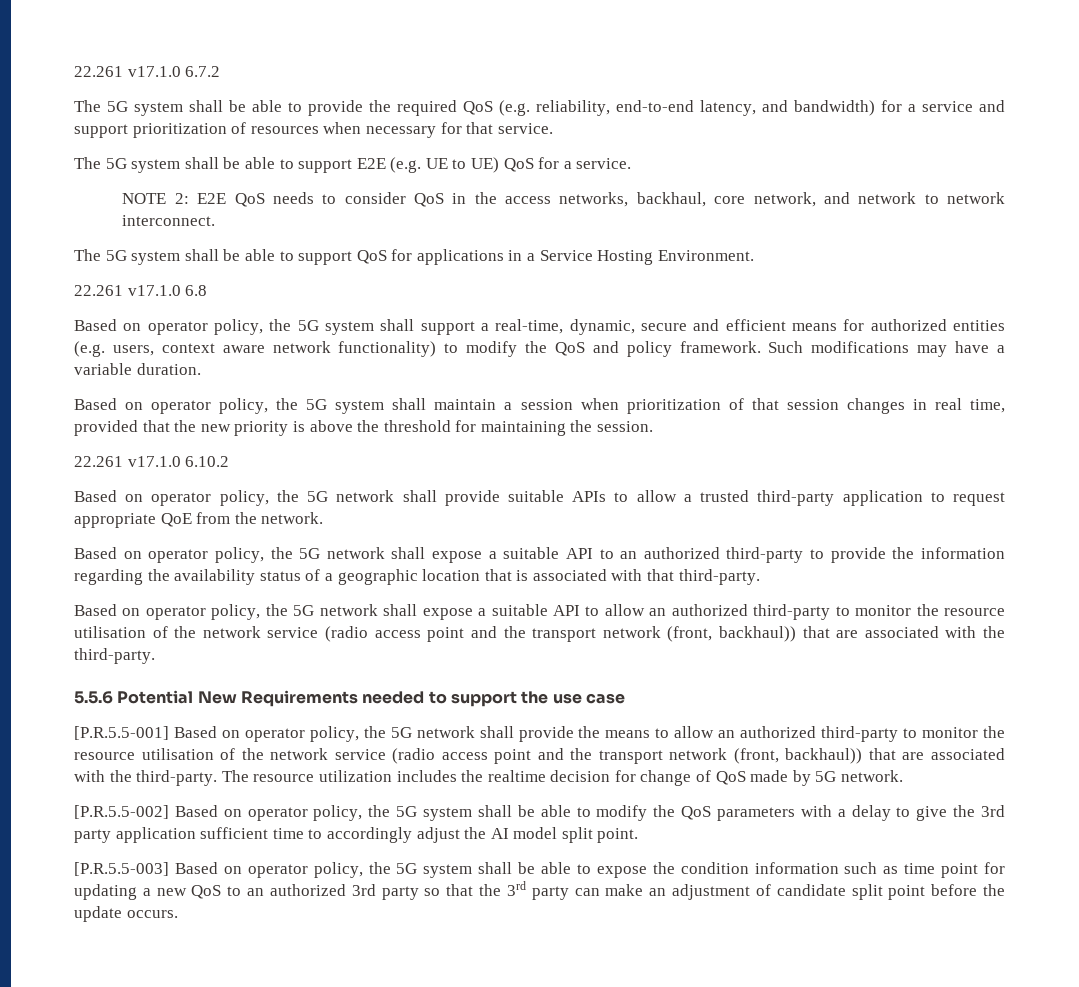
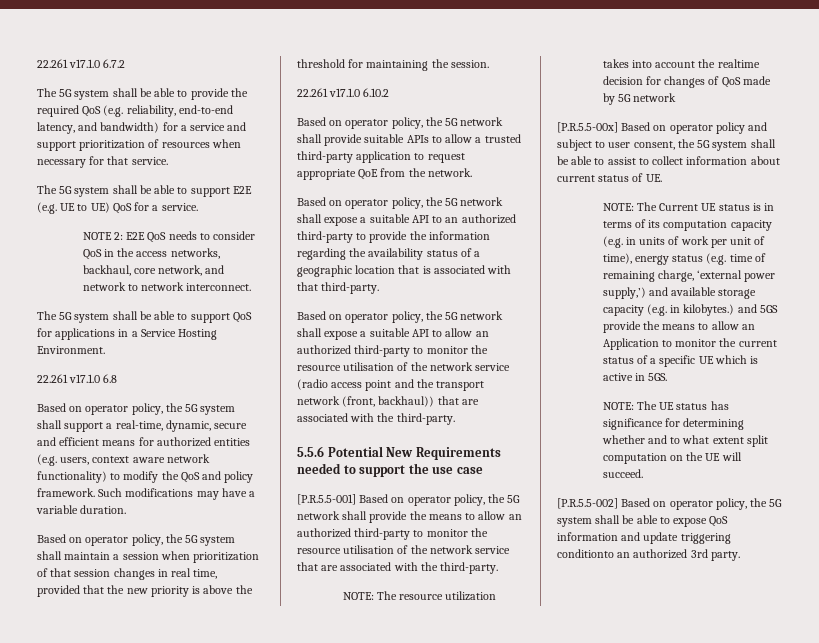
[392,748,1005,764] [74,770,218,786] (radio access point and the transport network (front, backhaul)) that are associated with the third-party. -> [297,562,499,574] [342,592,374,600] that are associated with the third-party. // NOTE:
[396,770,457,782] includes -> [602,59,696,68] takes into account
[640,770,692,786] change -> [664,76,706,88] changes
[841,770,904,782] network. -> [633,93,677,102] [557,122,768,134] [557,139,776,151] [557,156,780,165] [557,173,662,182] [602,202,775,211] [602,219,772,231] [602,236,766,248] [602,253,766,265] [602,270,776,282] [602,287,757,299] [602,304,778,316] [602,321,755,333] [602,338,777,350] [602,355,759,367] [602,373,668,381] [602,401,729,410] [602,418,745,430] [601,435,768,447] [602,452,742,464] [602,469,643,478] network // [P.R.5.5-00x] Based on operator policy and subject to user consent, the 5G system shall be able to assist to collect information about current status of UE. // NOTE: The Current UE status is in terms of its computation capacity (e.g. in units of work per unit of time), energy status (e.g. time of remaining charge, ‘external power supply,’) and available storage capacity (e.g. in kilobytes.) and 5GS provide the means to allow an Application to monitor the current status of a specific UE which is active in 5GS. // NOTE: The UE status has significance for determining whether and to what extent split computation on the UE will succeed.
[596,805,1006,821] [74,827,639,843] [74,862,1005,878] [74,881,1006,900] [74,906,178,922] modify the QoS parameters with a delay to give the 3rd party application sufficient time to accordingly adjust the AI model split point. // [P.R.5.5-003] Based on operator policy, the 5G system shall be able to expose the condition information such as time point for updating a new QoS to an authorized 3rd party so that the 3rd party can make an adjustment of candidate split point before the update occurs. -> [673,516,729,527] [557,532,731,544] [557,549,740,561] expose QoS information and update triggering conditionto an authorized 3rd party.

